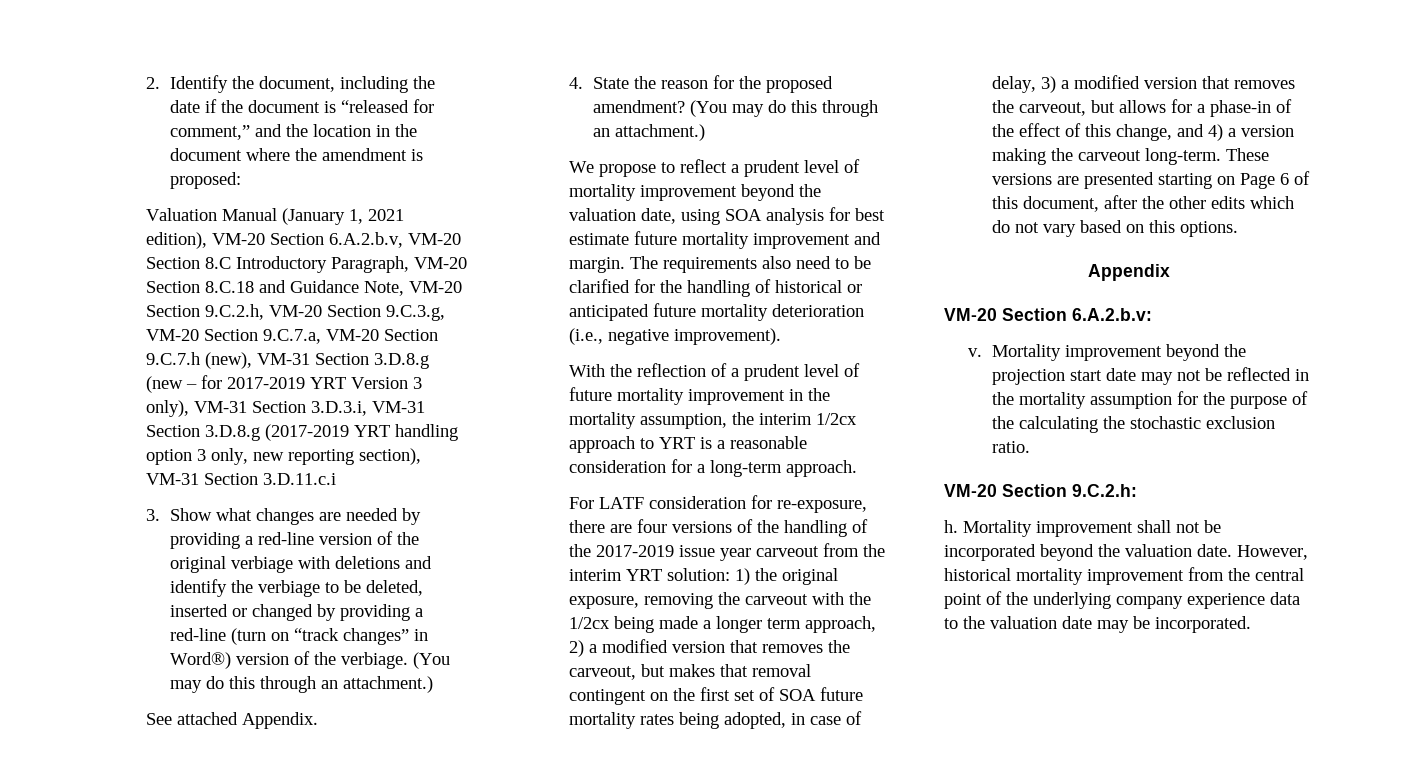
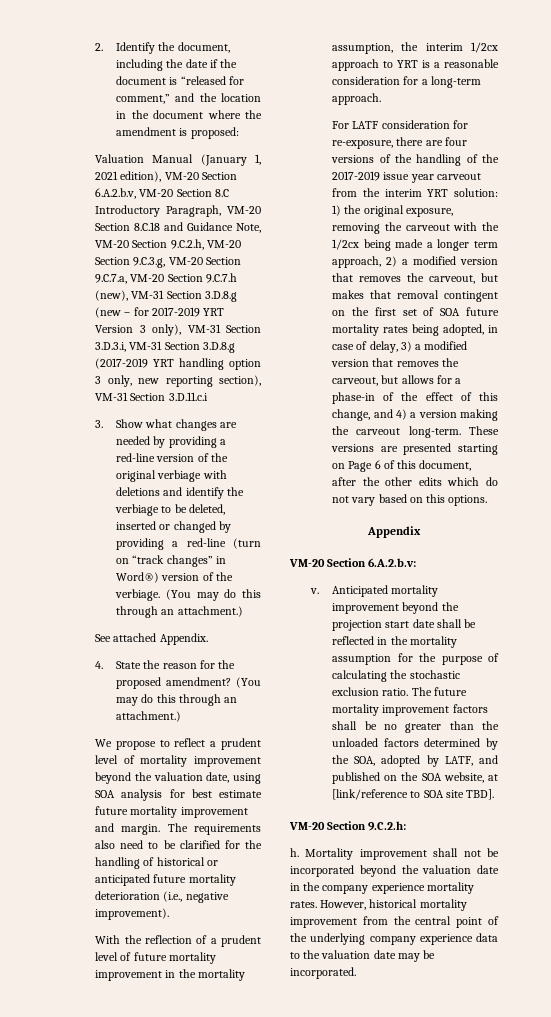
[992,344,1062,361] Mortality -> [332,585,439,597] Anticipated mortality
[1141,370,1202,385] may not -> [436,619,462,628] shall
[992,416,1015,429] the -> (499, 657) none
(1031, 447) none -> [411,687,467,696] [332,704,488,716] [332,721,499,733] [332,738,498,750] [332,755,498,767] [332,772,498,784] [332,789,495,800] The future mortality improvement factors shall be no greater than the unloaded factors determined by the SOA, adopted by LATF, and published on the SOA website, at [link/reference to SOA site TBD].
[1197,544,1232,557] date. -> [477,865,499,874] [290,882,474,894] [290,901,317,908] date in the company experience mortality rates.

